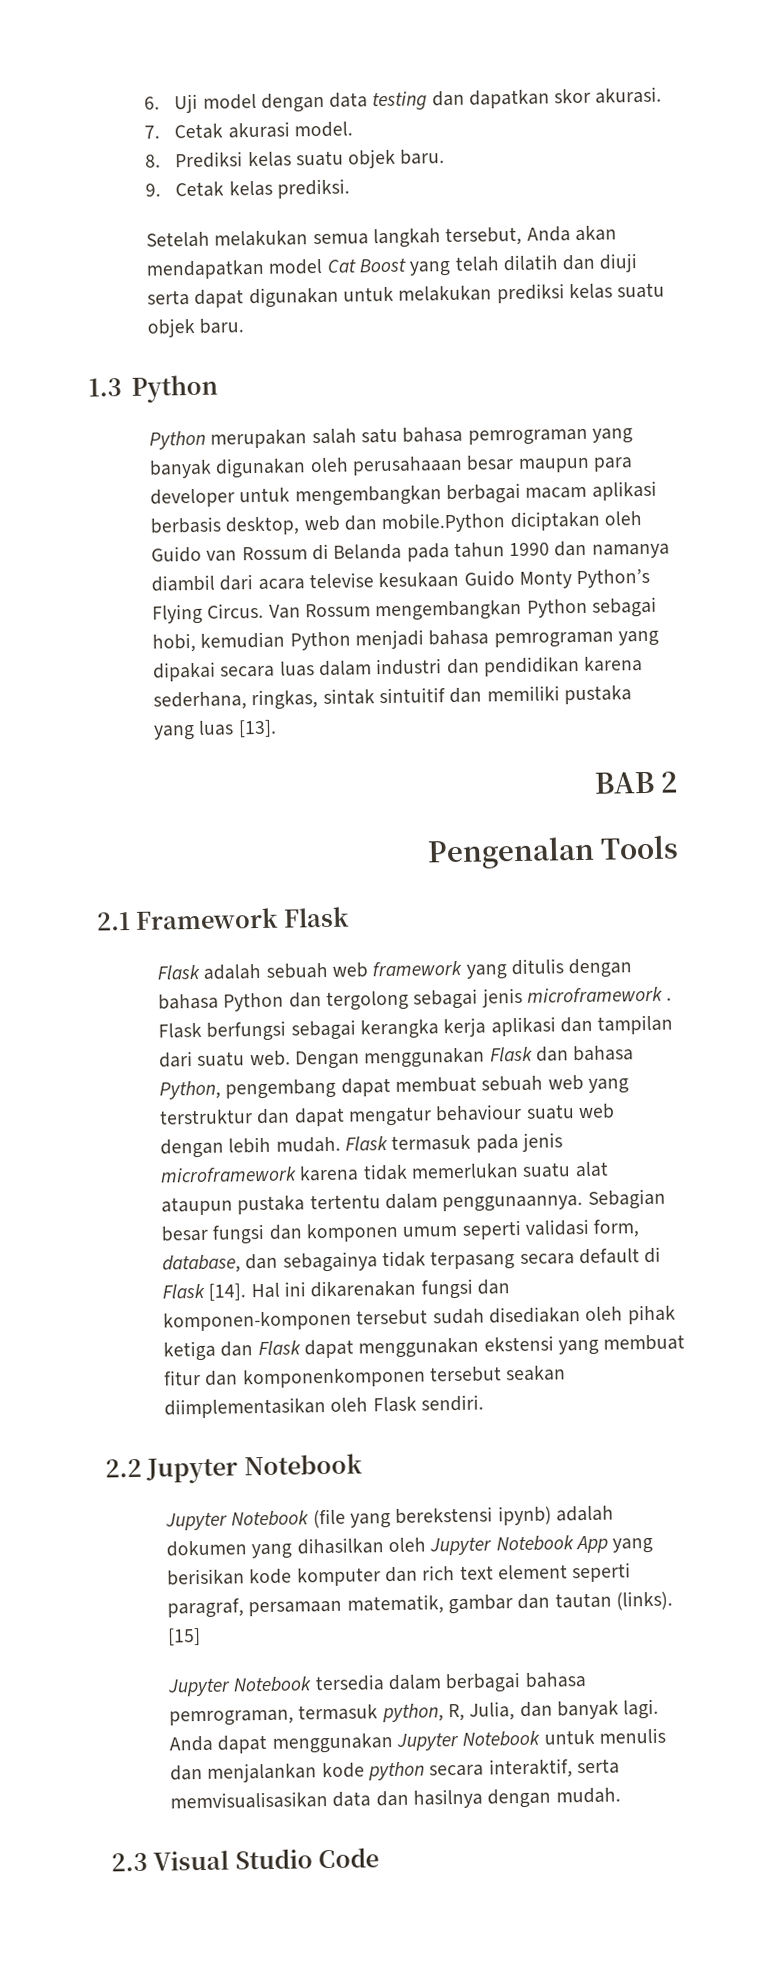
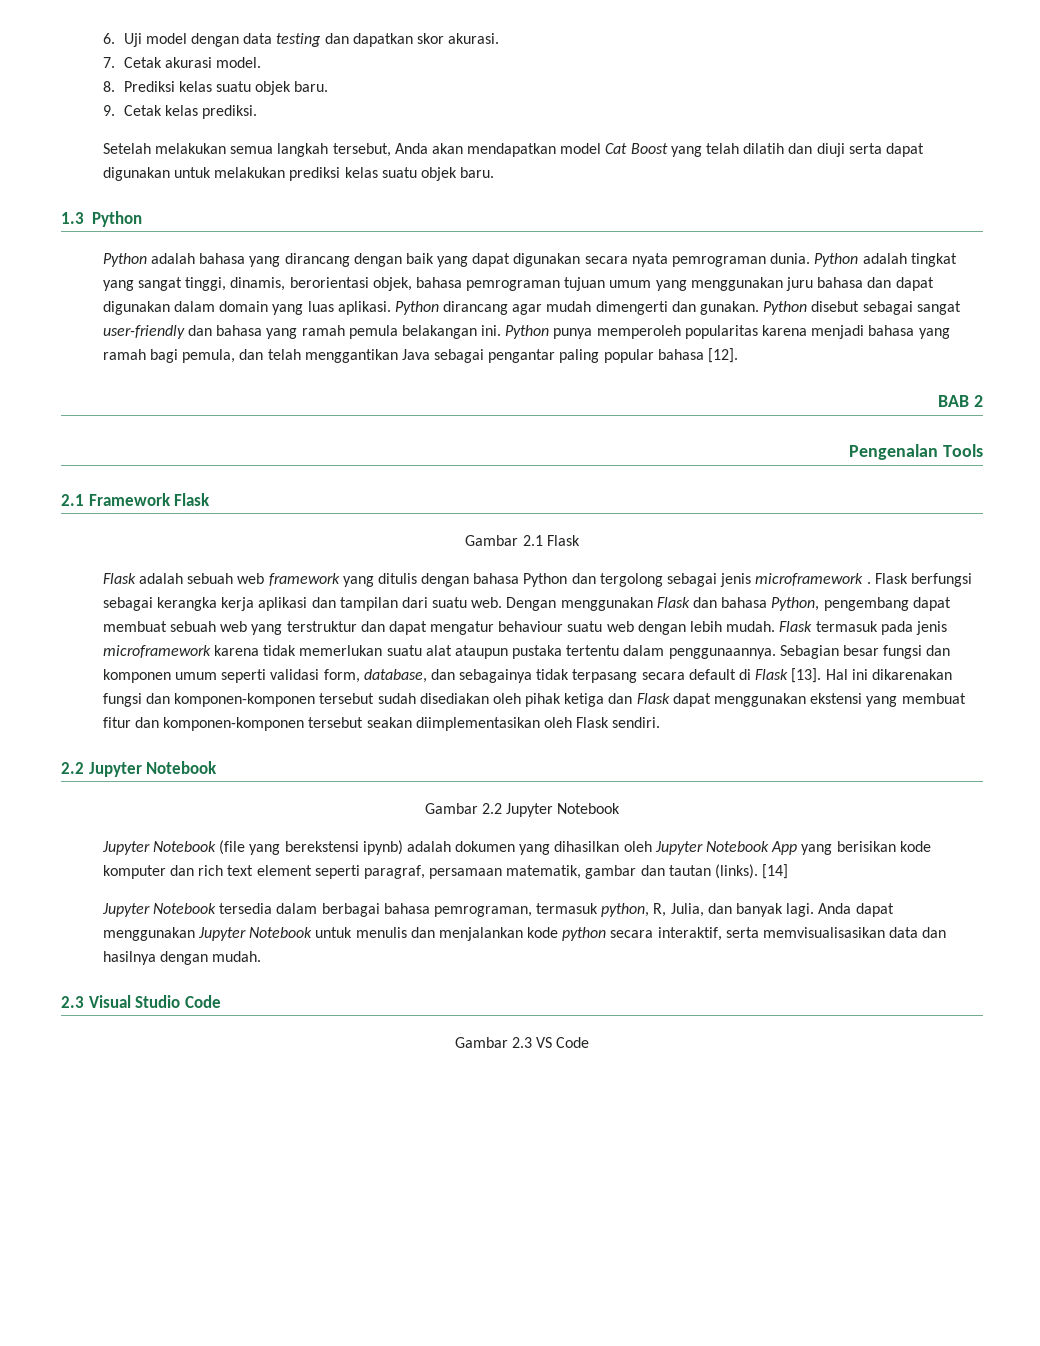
[210,426,633,449] [149,454,633,479] [150,480,657,508] [150,510,642,536] [151,540,670,563] [151,568,651,592] [152,596,657,625] [152,629,659,653] [153,656,644,682] [153,685,632,711] [153,719,277,741] merupakan salah satu bahasa pemrograman yang banyak digunakan oleh perusahaaan besar maupun para developer untuk mengembangkan berbagai macam aplikasi berbasis desktop, web dan mobile.Python diciptakan oleh Guido van Rossum di Belanda pada tahun 1990 dan namanya diambil dari acara televise kesukaan Guido Monty Python’s Flying Circus. Van Rossum mengembangkan Python sebagai hobi, kemudian Python menjadi bahasa pemrograman yang dipakai secara luas dalam industri dan pendidikan karena sederhana, ringkas, sintak sintuitif dan memiliki pustaka yang luas [13]. -> [151,253,957,267] [102,277,934,291] [102,301,961,315] [102,325,950,339] [102,348,739,363] adalah bahasa yang dirancang dengan baik yang dapat digunakan secara nyata pemrograman dunia. Python adalah tingkat yang sangat tinggi, dinamis, berorientasi objek, bahasa pemrograman tujuan umum yang menggunakan juru bahasa dan dapat digunakan dalam domain yang luas aplikasi. Python dirancang agar mudah dimengerti dan gunakan. Python disebut sebagai sangat user-friendly dan bahasa yang ramah pemula belakangan ini. Python punya memperoleh popularitas karena menjadi bahasa yang ramah bagi pemula, dan telah menggantikan Java sebagai pengantar paling popular bahasa [12].
(350, 917) none -> [465,535,580,546] // Gambar 2.1 Flask
[208,1283,247,1301] [14]. -> [791,668,822,683] [13].
[242,1367,426,1389] komponenkomponen -> [163,717,305,731] komponen-komponen
(363, 1464) none -> [424,803,621,817] // Gambar 2.2 Jupyter Notebook
[168,1627,202,1646] [15] -> [762,864,789,879] [14]
(380, 1858) none -> [454,1037,590,1048] // Gambar 2.3 VS Code

